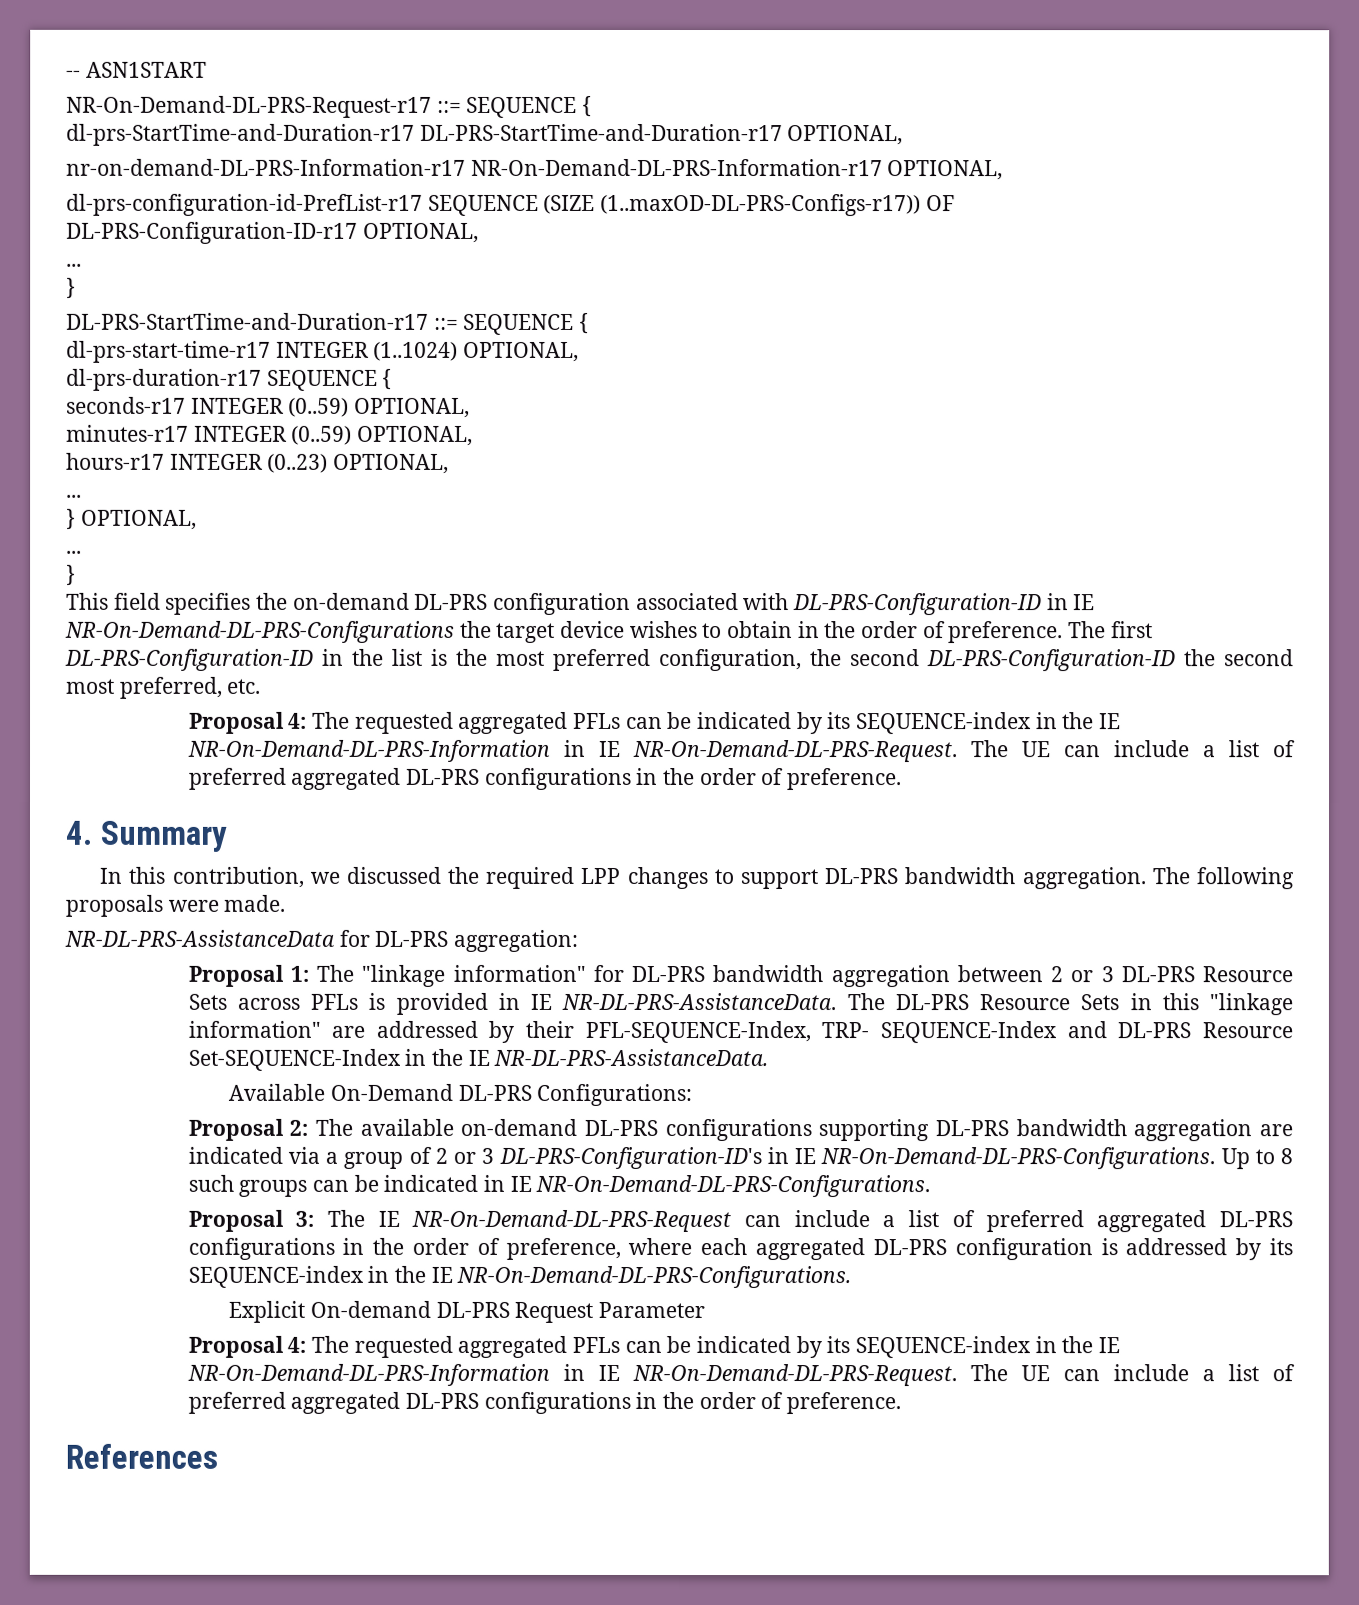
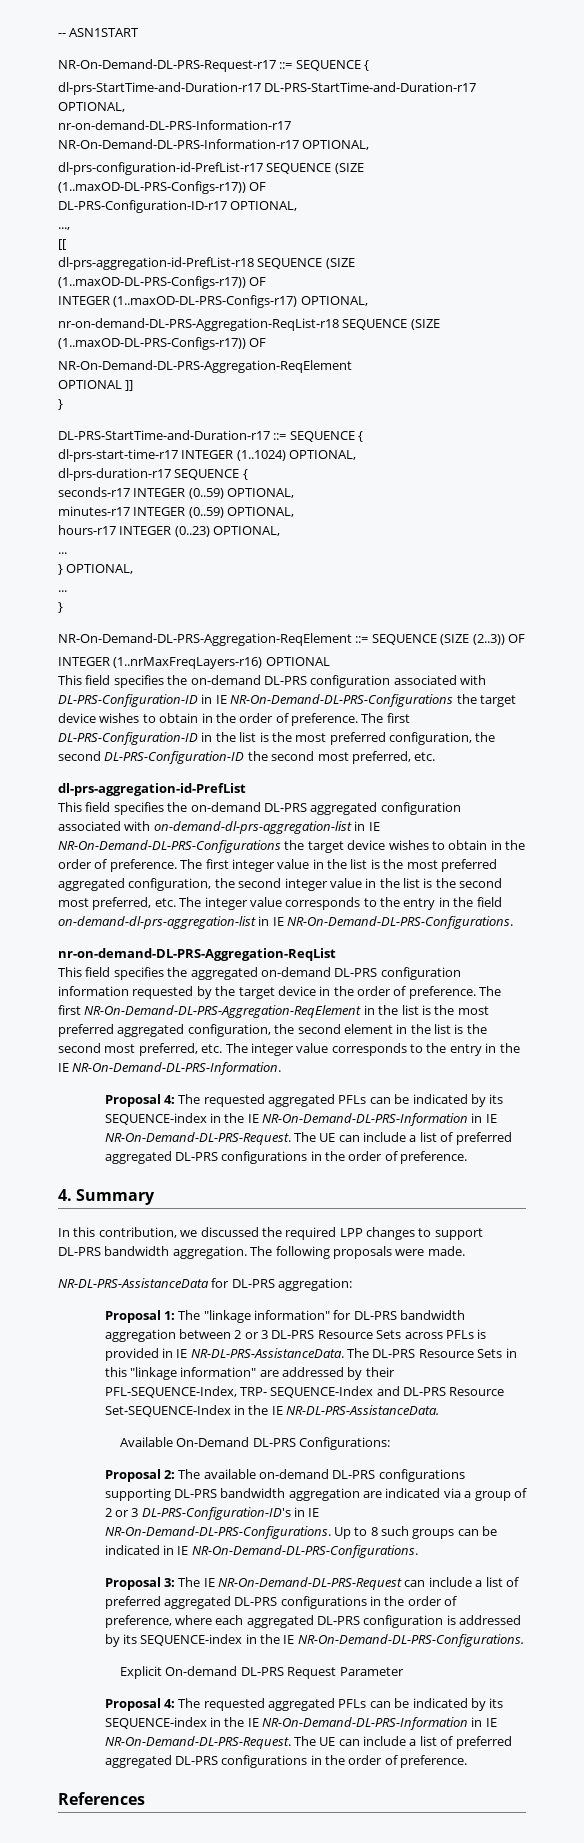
[66,263,82,267] ... -> [58,227,70,230] [58,239,66,250] [58,257,355,270] [58,276,267,289] [58,295,368,308] [58,318,440,331] [58,337,267,350] [58,360,352,373] [58,380,134,391] ..., // [[ // dl-prs-aggregation-id-PrefList-r18 SEQUENCE (SIZE (1..maxOD-DL-PRS-Configs-r17)) OF // INTEGER (1..maxOD-DL-PRS-Configs-r17) OPTIONAL, // nr-on-demand-DL-PRS-Aggregation-ReqList-r18 SEQUENCE (SIZE (1..maxOD-DL-PRS-Configs-r17)) OF // NR-On-Demand-DL-PRS-Aggregation-ReqElement // OPTIONAL ]]
(76, 575) none -> [58,633,525,646] [58,657,330,669] // NR-On-Demand-DL-PRS-Aggregation-ReqElement ::= SEQUENCE (SIZE (2..3)) OF // INTEGER (1..nrMaxFreqLayers-r16) OPTIONAL
(262, 686) none -> [58,783,246,796] [58,802,461,815] [58,821,380,834] [58,840,525,853] [58,859,497,872] [58,878,503,891] [58,897,502,910] [58,916,514,929] [58,948,336,961] [58,967,461,980] [58,986,502,999] [58,1005,489,1018] [58,1024,487,1037] [58,1043,520,1056] [58,1062,282,1075] // dl-prs-aggregation-id-PrefList // This field specifies the on-demand DL-PRS aggregated configuration associated with on-demand-dl-prs-aggregation-list in IE NR-On-Demand-DL-PRS-Configurations the target device wishes to obtain in the order of preference. The first integer value in the list is the most preferred aggregated configuration, the second integer value in the list is the second most preferred, etc. The integer value corresponds to the entry in the field on-demand-dl-prs-aggregation-list in IE NR-On-Demand-DL-PRS-Configurations. // nr-on-demand-DL-PRS-Aggregation-ReqList // This field specifies the aggregated on-demand DL-PRS configuration information requested by the target device in the order of preference. The first NR-On-Demand-DL-PRS-Aggregation-ReqElement in the list is the most preferred aggregated configuration, the second element in the list is the second most preferred, etc. The integer value corresponds to the entry in the IE NR-On-Demand-DL-PRS-Information.

